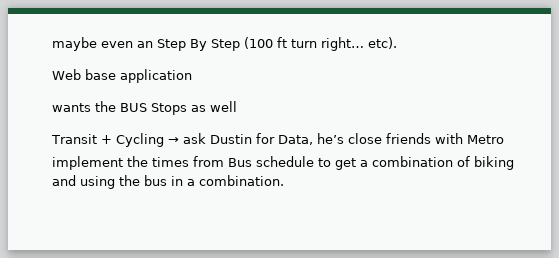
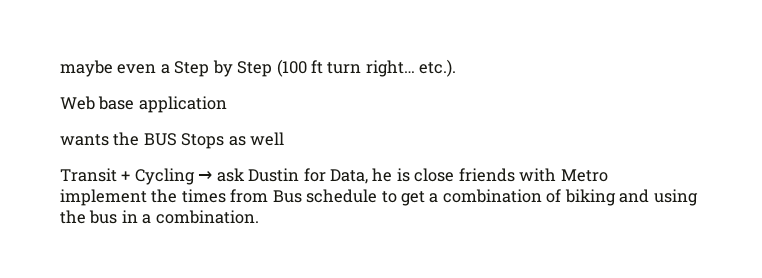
[137,39,208,51] an Step By -> [160,60,233,77] a Step by
[368,37,398,49] etc). -> [419,59,457,77] etc.).
[317,133,345,144] he’s -> [372,168,410,182] he is

